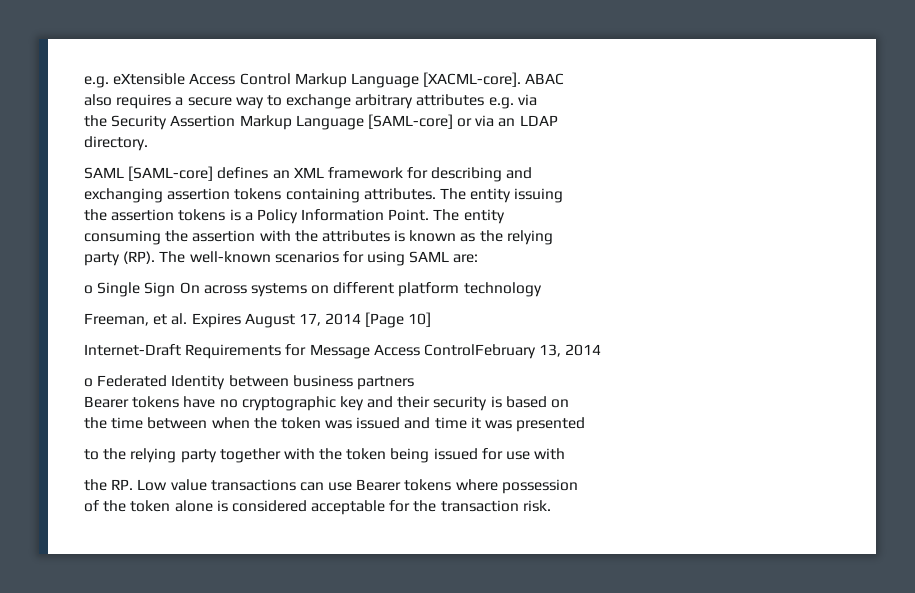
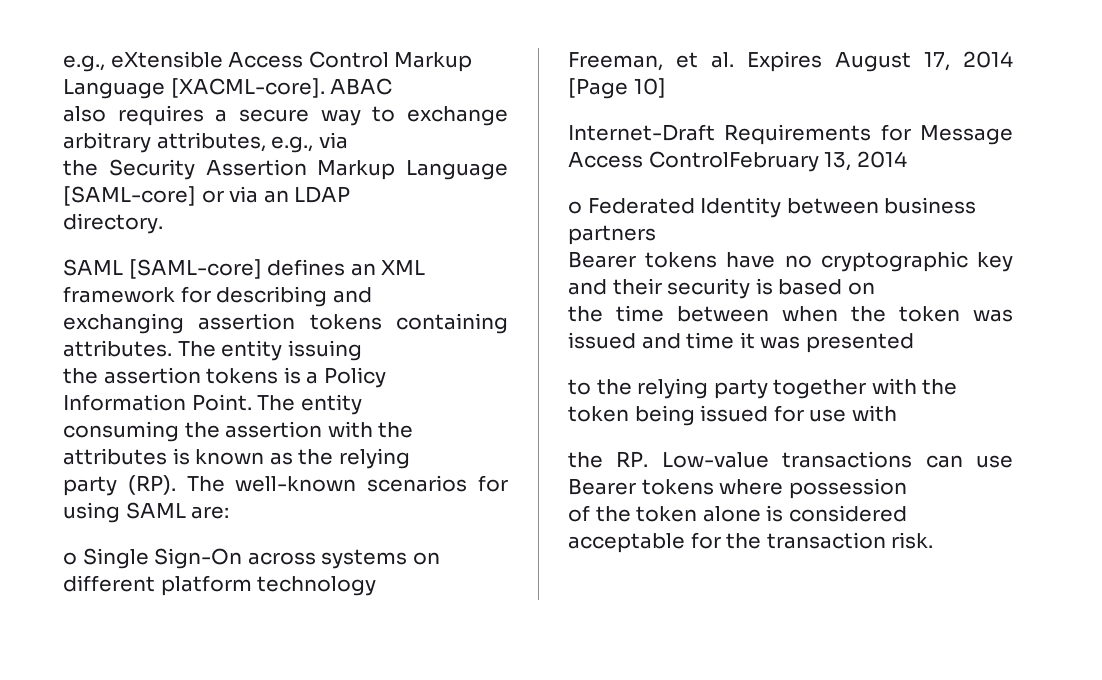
[84,76,109,88] e.g. -> [63,55,105,72] e.g.,
[416,94,514,109] attributes e.g. -> [156,132,314,153] attributes, e.g.,
[144,282,200,297] Sign On -> [154,548,243,569] Sign-On
[137,479,207,491] Low value -> [661,452,769,468] Low-value

